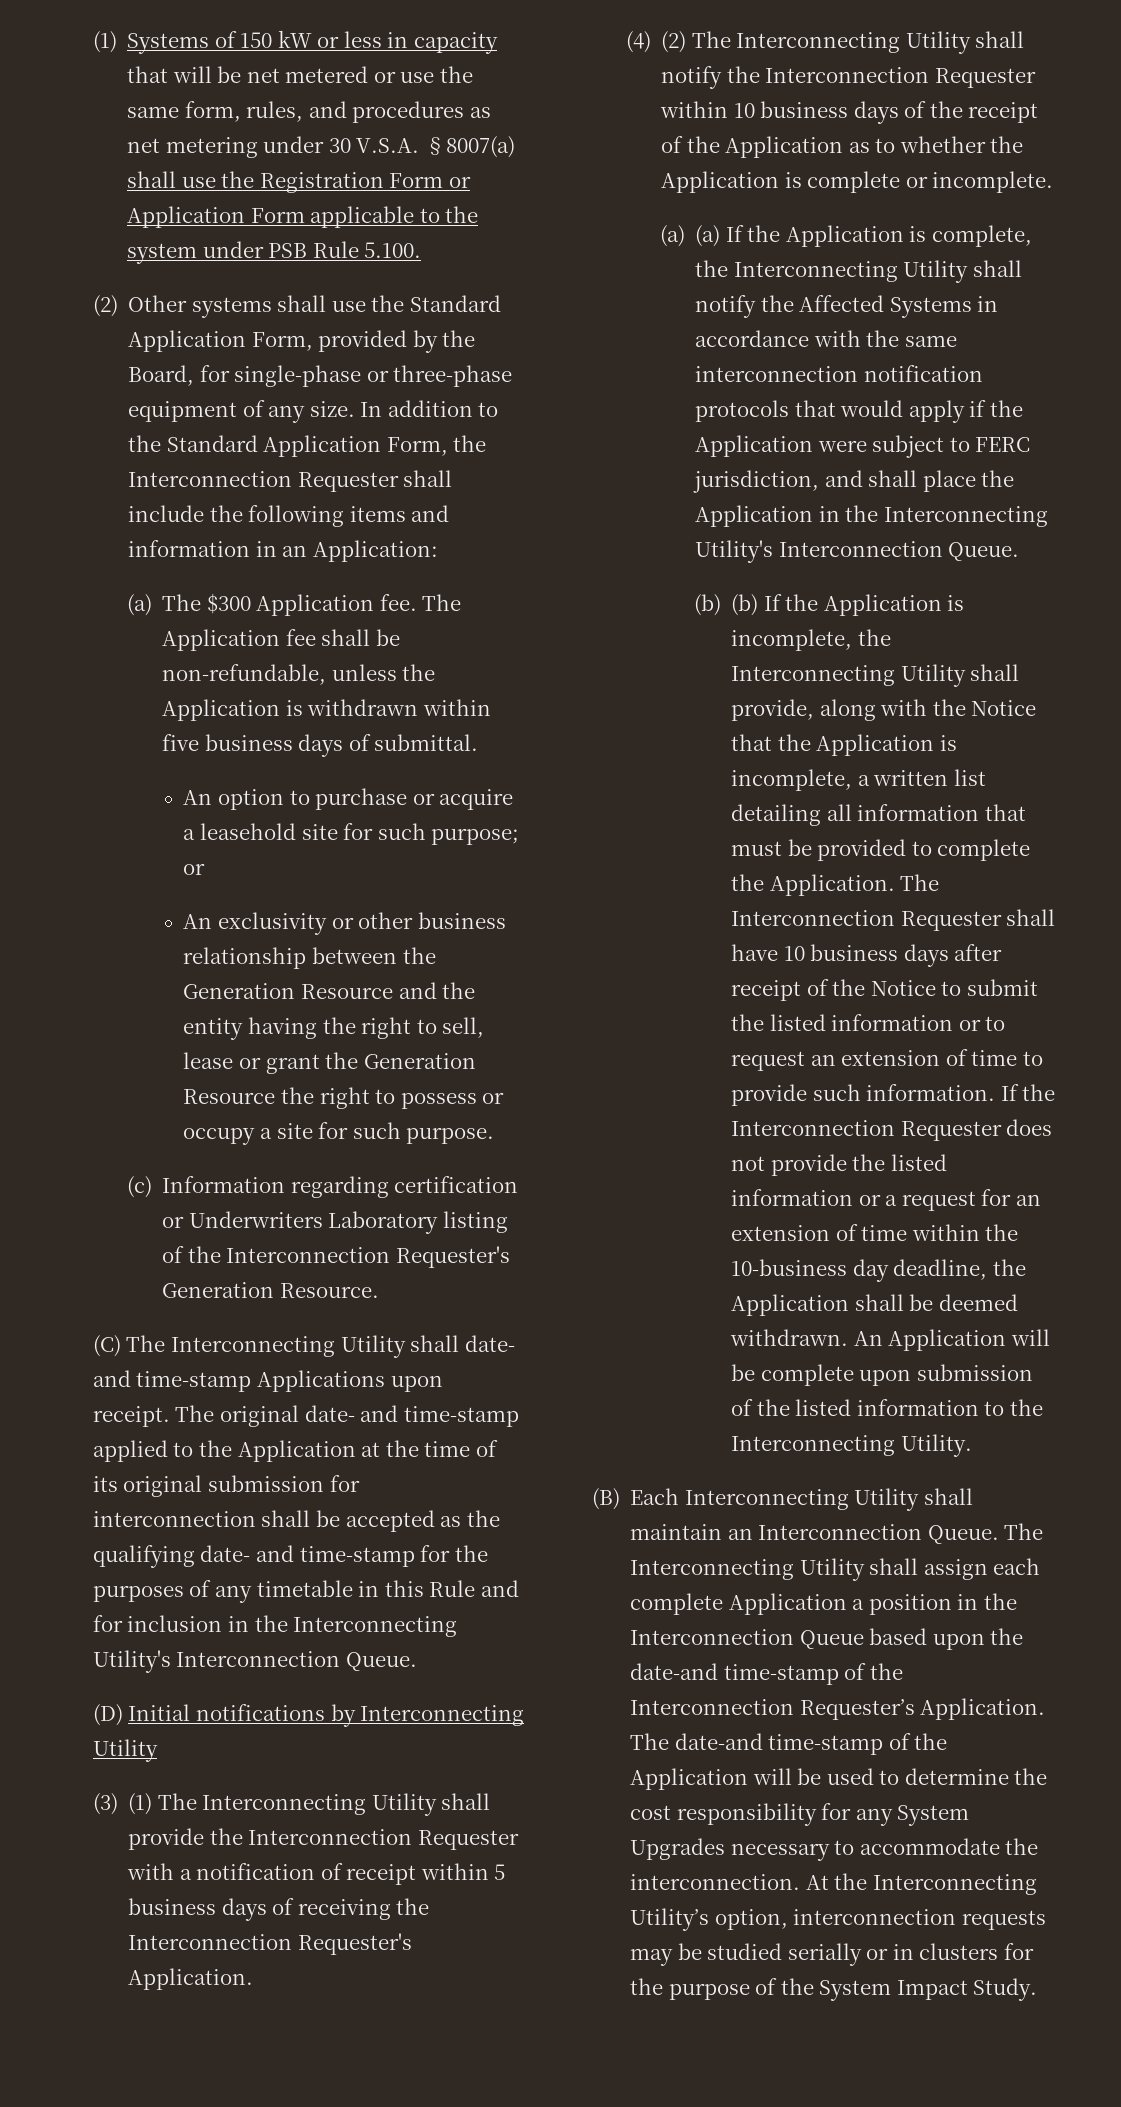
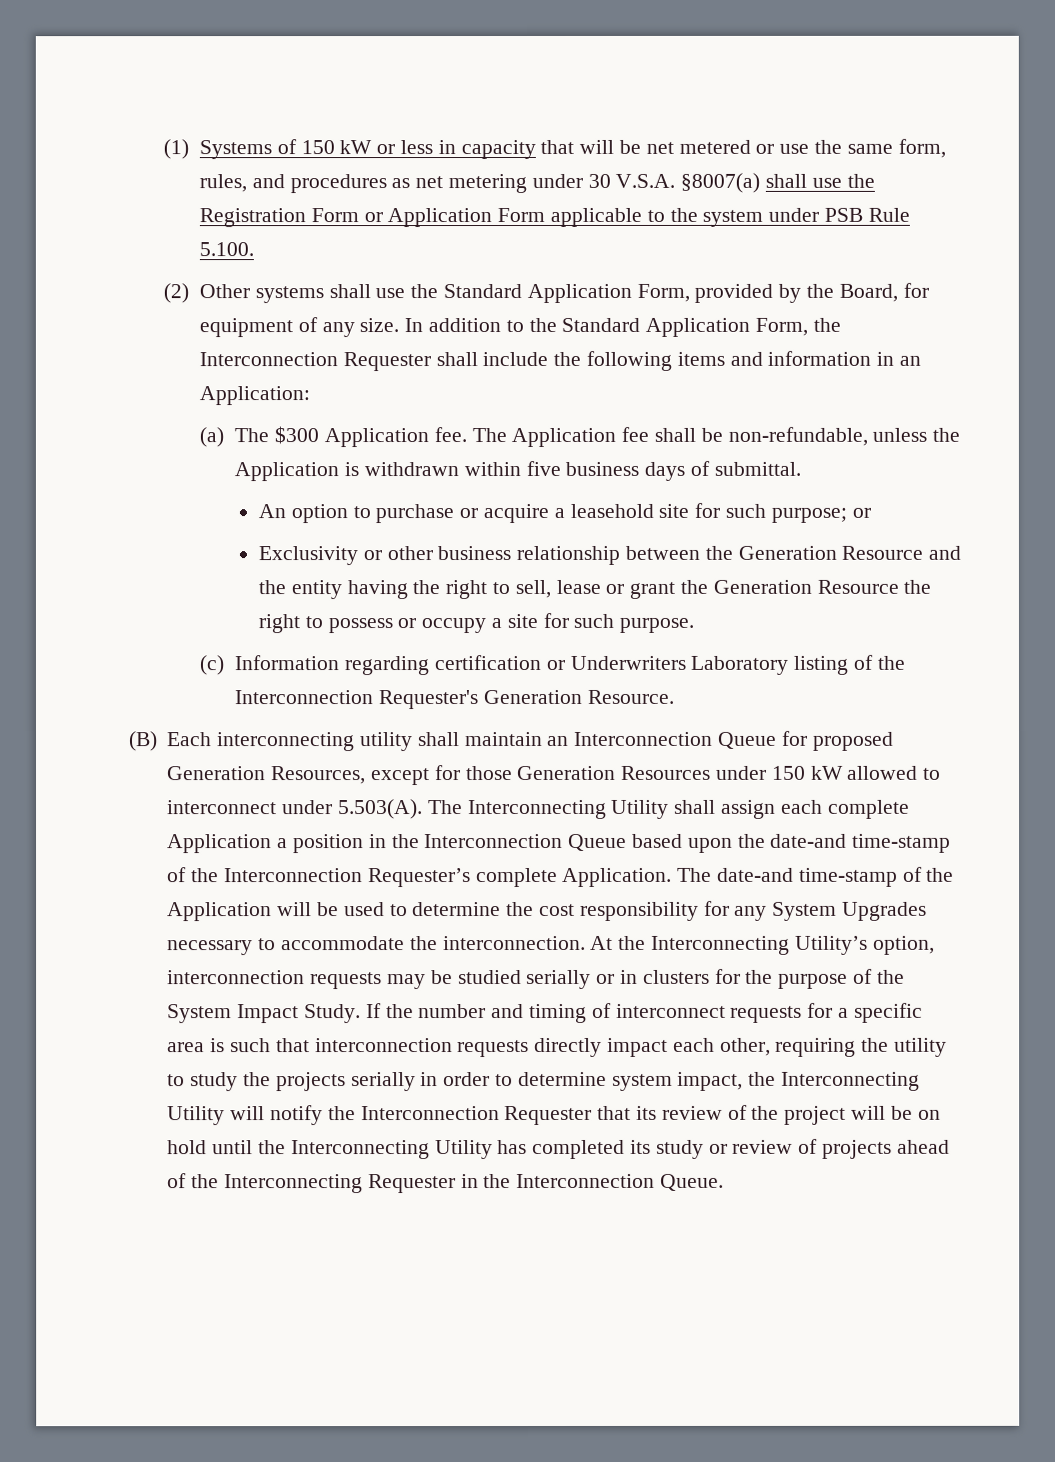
[234,365,513,387] single-phase or three-phase -> (929, 290) none
[183,912,327,935] An exclusivity -> [257,546,358,566] Exclusivity
[92,1335,515,1358] [92,1370,443,1392] [92,1405,519,1427] [92,1440,498,1462] [92,1475,360,1497] [92,1510,500,1532] [92,1545,488,1568] [92,1580,519,1603] [92,1615,458,1637] [92,1650,418,1673] [92,1704,525,1727] [92,1739,158,1762] [92,1793,491,1816] [128,1828,519,1850] [127,1863,506,1885] [128,1898,430,1921] [128,1933,412,1955] [128,1968,254,1990] [625,31,1025,54] [661,66,1036,89] [660,101,1039,124] [661,136,1024,158] [661,171,1054,193] [659,225,1032,247] [695,260,1022,283] [695,295,999,318] [695,330,957,347] [695,365,983,382] [695,400,1023,423] [695,435,1031,458] [693,470,1015,493] [695,505,1048,527] [695,540,1020,563] [693,594,965,616] [731,629,891,651] [731,664,1020,687] [731,699,1037,721] [731,734,957,756] [731,769,986,791] [731,804,1026,826] [731,839,1031,861] [731,874,940,896] [731,909,1056,931] [731,944,1003,967] [731,979,1038,1001] [731,1014,1006,1031] [731,1049,1043,1071] [731,1084,1056,1106] [731,1119,1053,1141] [731,1154,947,1176] [731,1189,1041,1211] [731,1224,1019,1241] [731,1259,1026,1282] [731,1294,1018,1316] [730,1329,1050,1351] [731,1364,1033,1386] [731,1399,1043,1416] [731,1434,972,1457] // (C) The Interconnecting Utility shall date- and time-stamp Applications upon receipt. The original date- and time-stamp applied to the Application at the time of its original submission for interconnection shall be accepted as the qualifying date- and time-stamp for the purposes of any timetable in this Rule and for inclusion in the Interconnecting Utility's Interconnection Queue. // (D) Initial notifications by Interconnecting Utility // (3) (1) The Interconnecting Utility shall provide the Interconnection Requester with a notification of receipt within 5 business days of receiving the Interconnection Requester's Application. // (4) (2) The Interconnecting Utility shall notify the Interconnection Requester within 10 business days of the receipt of the Application as to whether the Application is complete or incomplete. // (a) (a) If the Application is complete, the Interconnecting Utility shall notify the Affected Systems in accordance with the same interconnection notification protocols that would apply if the Application were subject to FERC jurisdiction, and shall place the Application in the Interconnecting Utility's Interconnection Queue. // (b) (b) If the Application is incomplete, the Interconnecting Utility shall provide, along with the Notice that the Application is incomplete, a written list detailing all information that must be provided to complete the Application. The Interconnection Requester shall have 10 business days after receipt of the Notice to submit the listed information or to request an extension of time to provide such information. If the Interconnection Requester does not provide the listed information or a request for an extension of time within the 10-business day deadline, the Application shall be deemed withdrawn. An Application will be complete upon submission of the listed information to the Interconnecting Utility. -> (674, 696) none
[684,1488,920,1511] Interconnecting Utility -> [217,732,413,752] interconnecting utility
[927,1525,999,1544] Queue. -> [717,730,894,751] [167,765,942,786] [167,799,423,820] Queue for proposed Generation Resources, except for those Generation Resources under 150 kW allowed to interconnect under 5.503(A).
(915, 1709) none -> [475,867,558,888] complete
(1038, 1989) none -> [365,1002,923,1023] [167,1037,947,1058] [167,1071,920,1092] [167,1104,941,1126] [167,1138,950,1160] [167,1173,724,1194] If the number and timing of interconnect requests for a specific area is such that interconnection requests directly impact each other, requiring the utility to study the projects serially in order to determine system impact, the Interconnecting Utility will notify the Interconnection Requester that its review of the project will be on hold until the Interconnecting Utility has completed its study or review of projects ahead of the Interconnecting Requester in the Interconnection Queue.

